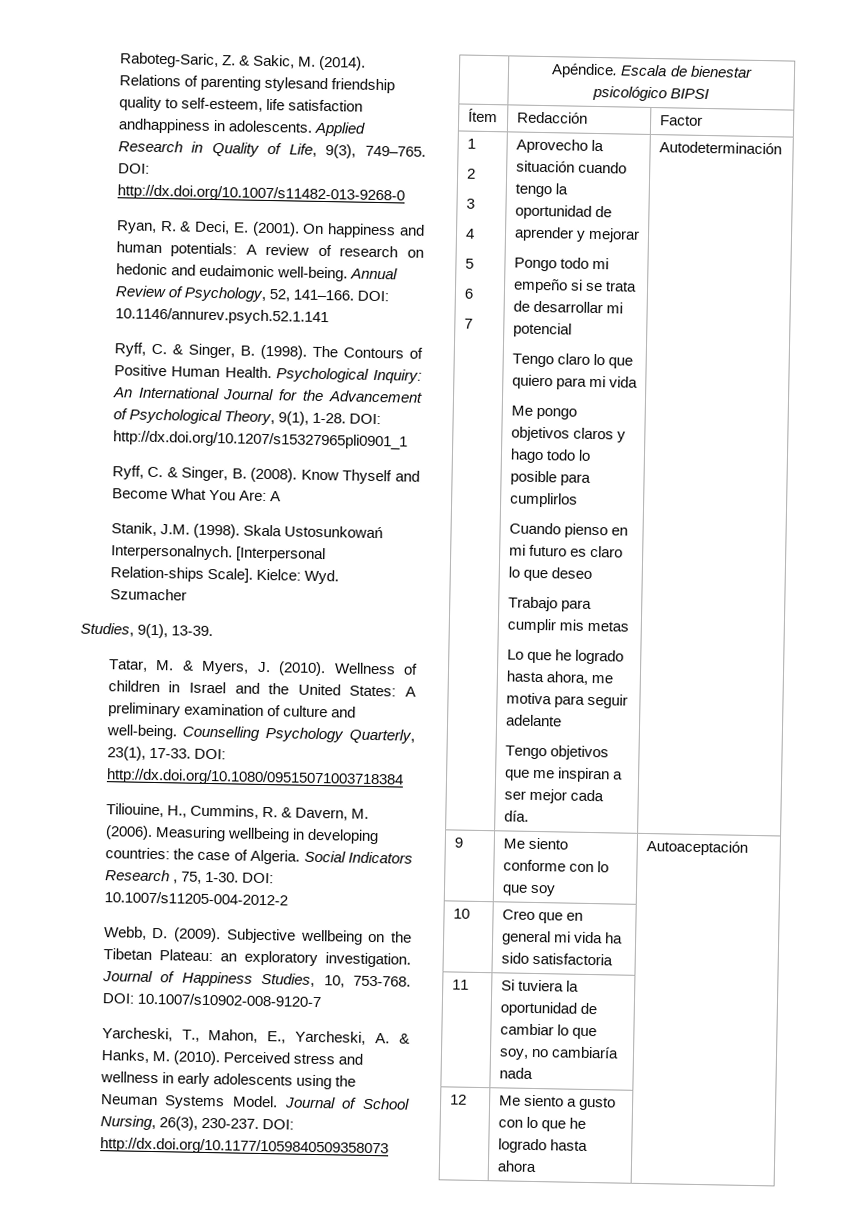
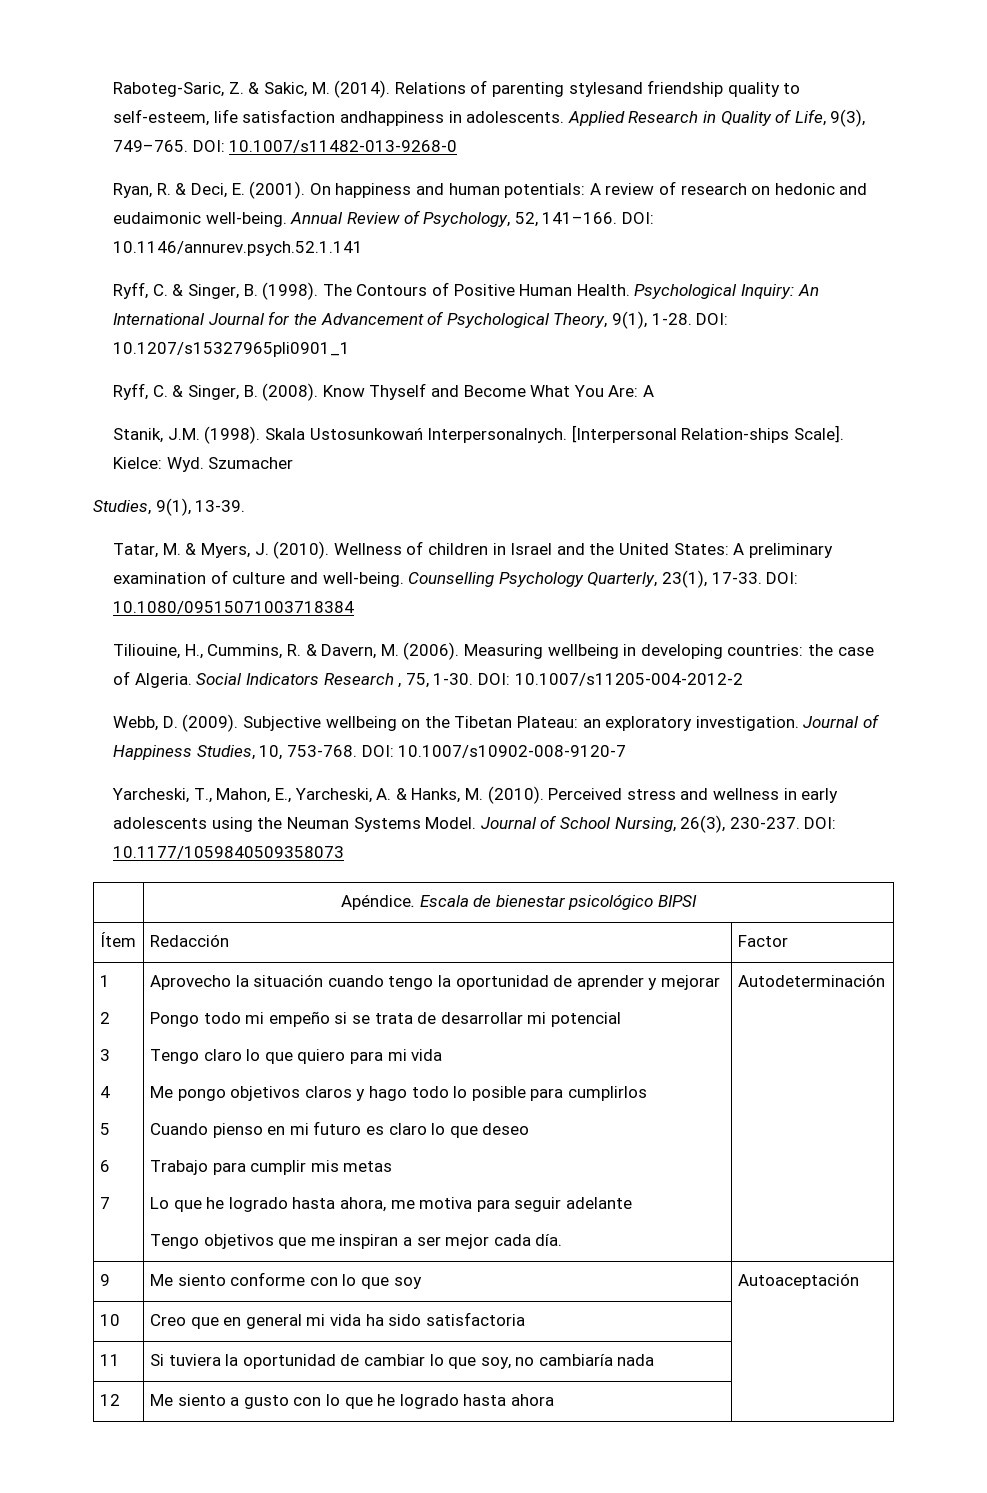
[116,184,405,204] http://dx.doi.org/10.1007/s11482-013-9268-0 -> [229,140,458,153] 10.1007/s11482-013-9268-0
[112,430,408,450] http://dx.doi.org/10.1207/s15327965pli0901_1 -> [113,342,351,357] 10.1207/s15327965pli0901_1
[105,768,404,788] http://dx.doi.org/10.1080/09515071003718384 -> [113,601,355,614] 10.1080/09515071003718384
[99,1137,389,1157] http://dx.doi.org/10.1177/1059840509358073 -> [113,846,345,859] 10.1177/1059840509358073

